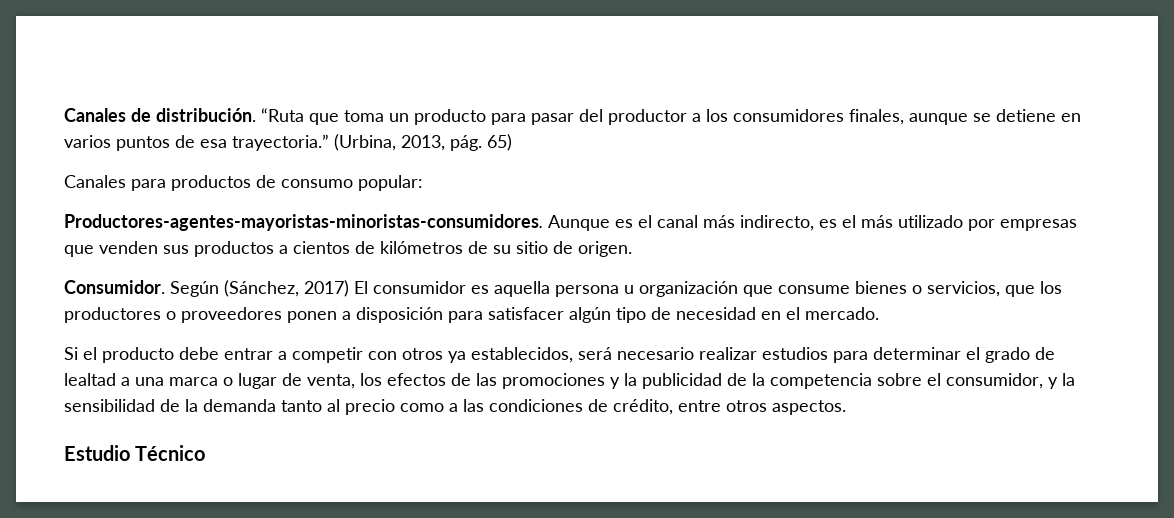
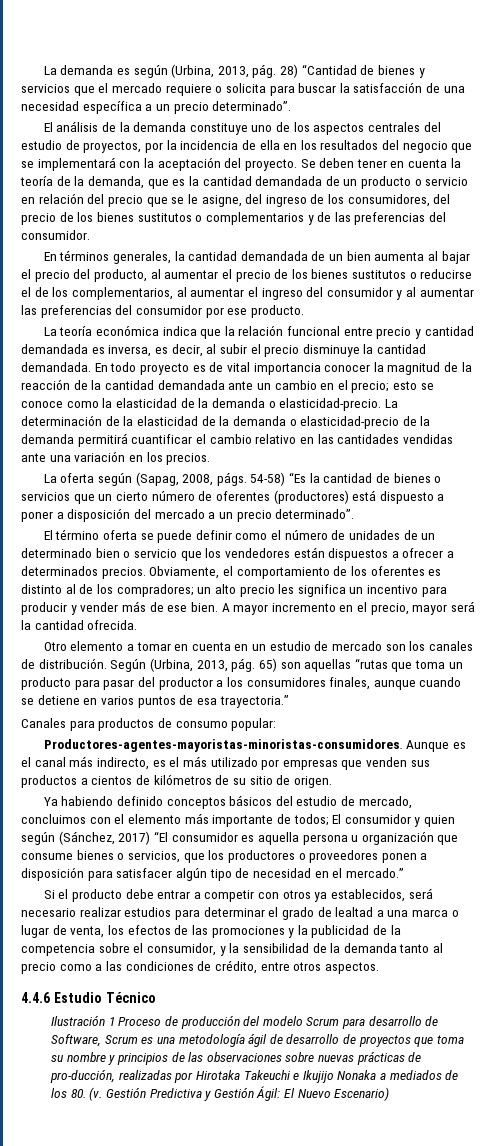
[64,108,304,122] Canales de distribución. “Ruta -> [43,64,425,78] [21,82,465,96] [21,101,292,114] [43,121,441,135] [21,140,473,153] [21,157,461,171] [20,176,469,189] [21,193,451,207] [21,212,447,225] [21,230,90,240] [43,250,470,264] [21,269,473,282] [21,287,474,300] [21,305,304,318] [43,325,474,339] [21,344,427,357] [21,362,472,375] [21,379,434,393] [21,398,398,411] [21,415,431,429] [21,433,453,447] [21,451,211,465] [43,472,442,486] [21,490,445,504] [21,508,355,522] [43,529,436,543] [21,547,455,561] [21,566,442,579] [21,584,447,597] [21,601,476,615] [21,620,138,630] [43,641,474,651] [21,658,388,672] La demanda es según (Urbina, 2013, pág. 28) “Cantidad de bienes y servicios que el mercado requiere o solicita para buscar la satisfacción de una necesidad específica a un precio determinado”. // El análisis de la demanda constituye uno de los aspectos centrales del estudio de proyectos, por la incidencia de ella en los resultados del negocio que se implementará con la aceptación del proyecto. Se deben tener en cuenta la teoría de la demanda, que es la cantidad demandada de un producto o servicio en relación del precio que se le asigne, del ingreso de los consumidores, del precio de los bienes sustitutos o complementarios y de las preferencias del consumidor. // En términos generales, la cantidad demandada de un bien aumenta al bajar el precio del producto, al aumentar el precio de los bienes sustitutos o reducirse el de los complementarios, al aumentar el ingreso del consumidor y al aumentar las preferencias del consumidor por ese producto. // La teoría económica indica que la relación funcional entre precio y cantidad demandada es inversa, es decir, al subir el precio disminuye la cantidad demandada. En todo proyecto es de vital importancia conocer la magnitud de la reacción de la cantidad demandada ante un cambio en el precio; esto se conoce como la elasticidad de la demanda o elasticidad-precio. La determinación de la elasticidad de la demanda o elasticidad-precio de la demanda permitirá cuantificar el cambio relativo en las cantidades vendidas ante una variación en los precios. // La oferta según (Sapag, 2008, págs. 54-58) “Es la cantidad de bienes o servicios que un cierto número de oferentes (productores) está dispuesto a poner a disposición del mercado a un precio determinado”. // El término oferta se puede definir como el número de unidades de un determinado bien o servicio que los vendedores están dispuestos a ofrecer a determinados precios. Obviamente, el comportamiento de los oferentes es distinto al de los compradores; un alto precio les significa un incentivo para producir y vender más de ese bien. A mayor incremento en el precio, mayor será la cantidad ofrecida. // Otro elemento a tomar en cuenta en un estudio de mercado son los canales de distribución. Según (Urbina, 2013, pág. 65) son aquellas “rutas
(968, 119) none -> [419,677,462,687] cuando
[334,134,512,151] (Urbina, 2013, pág. 65) -> (289, 701) none
[64,280,219,297] Consumidor. Según -> [43,795,412,809] [21,813,456,827] [21,832,55,845] Ya habiendo definido conceptos básicos del estudio de mercado, concluimos con el elemento más importante de todos; El consumidor y quien según
[354,281,368,294] El -> [153,831,168,842] “El
[805,307,879,320] mercado. -> [345,868,404,878] mercado.”
(846, 407) none -> [21,992,50,1003] 4.4.6
(206, 453) none -> [50,1015,439,1029] [50,1033,465,1047] [50,1051,422,1065] [49,1069,459,1083] [50,1086,390,1101] // Ilustración 1 Proceso de producción del modelo Scrum para desarrollo de Software, Scrum es una metodología ágil de desarrollo de proyectos que toma su nombre y principios de las observaciones sobre nuevas prácticas de pro-ducción, realizadas por Hirotaka Takeuchi e Ikujijo Nonaka a mediados de los 80. (v. Gestión Predictiva y Gestión Ágil: El Nuevo Escenario)

